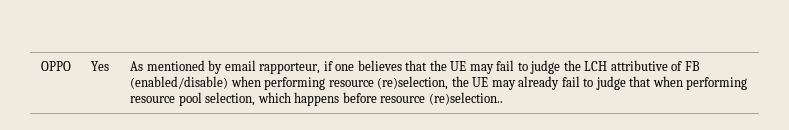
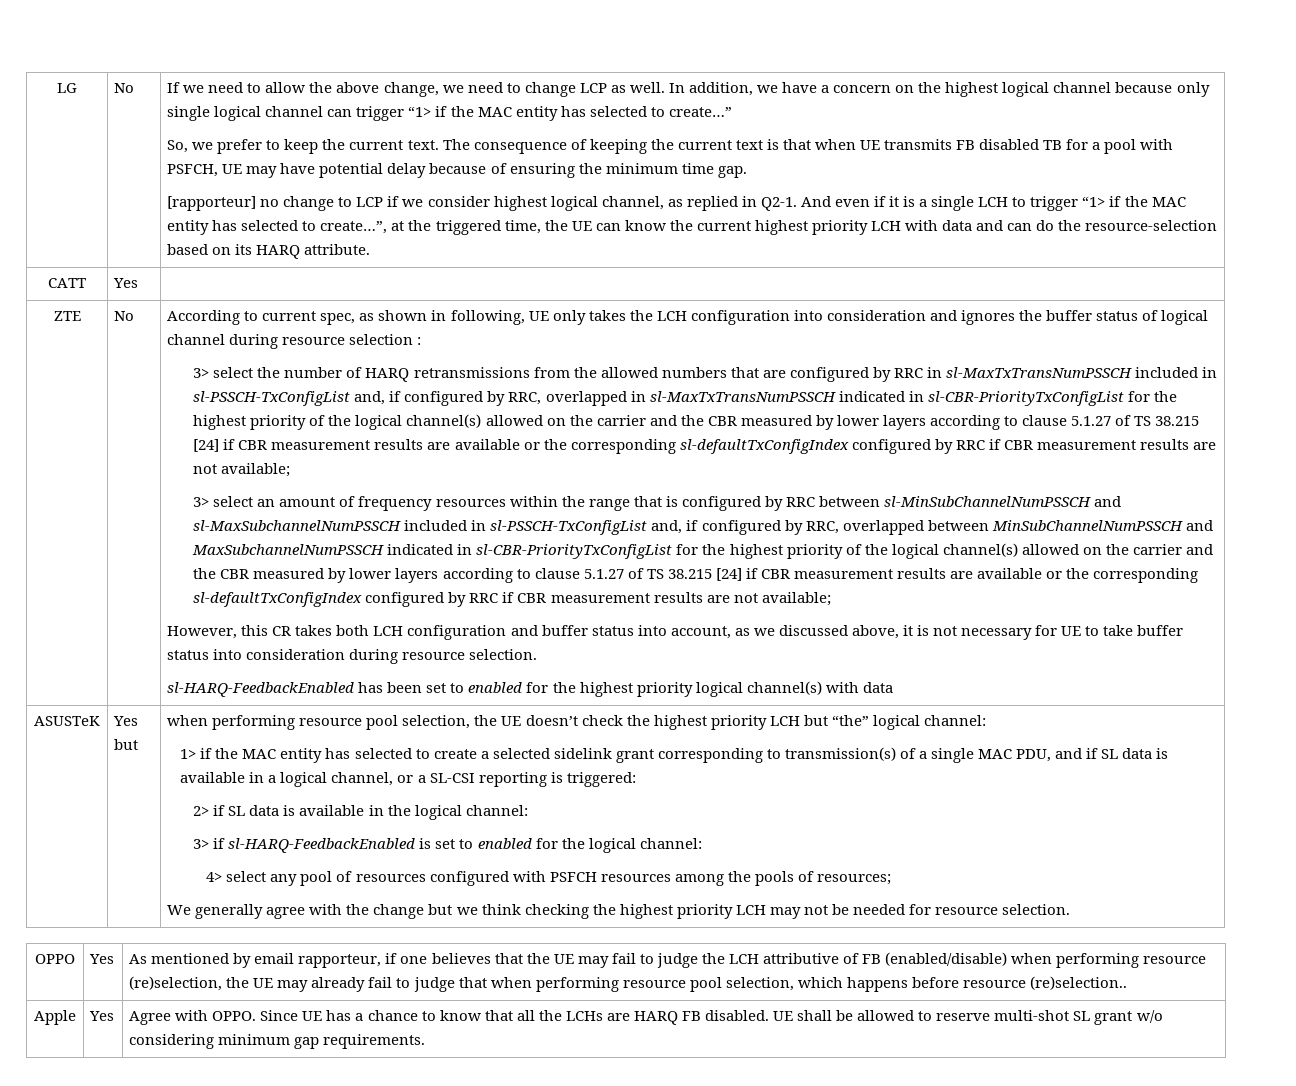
(41, 66) none -> [57,83,77,93] [114,83,135,93] [167,82,1210,97] [167,106,732,121] [167,139,1174,154] [167,163,747,178] [167,196,1186,211] [167,220,1218,235] [167,244,371,259] [48,278,86,288] [113,278,139,288] [53,311,81,321] [114,311,135,321] [167,310,1209,325] [167,334,422,349] [193,367,1218,382] [193,391,1177,406] [193,414,1200,430] [193,439,1217,454] [193,463,291,477] [193,496,1122,511] [193,520,1213,535] [192,543,1214,559] [193,568,1199,583] [193,592,831,607] [167,625,1184,640] [167,649,538,664] [167,681,893,697] [34,716,100,726] [113,716,139,726] [114,739,139,750] [167,715,986,730] [180,747,1169,763] [180,772,636,787] [193,805,528,820] [193,838,702,853] [206,871,891,886] [167,904,1071,919] LG | No | If we need to allow the above change, we need to change LCP as well. In addition, we have a concern on the highest logical channel because only single logical channel can trigger “1> if the MAC entity has selected to create…” // So, we prefer to keep the current text. The consequence of keeping the current text is that when UE transmits FB disabled TB for a pool with PSFCH, UE may have potential delay because of ensuring the minimum time gap. // [rapporteur] no change to LCP if we consider highest logical channel, as replied in Q2-1. And even if it is a single LCH to trigger “1> if the MAC entity has selected to create…”, at the triggered time, the UE can know the current highest priority LCH with data and can do the resource-selection based on its HARQ attribute. // CATT | Yes | // ZTE | No | According to current spec, as shown in following, UE only takes the LCH configuration into consideration and ignores the buffer status of logical channel during resource selection : // 3> select the number of HARQ retransmissions from the allowed numbers that are configured by RRC in sl-MaxTxTransNumPSSCH included in sl-PSSCH-TxConfigList and, if configured by RRC, overlapped in sl-MaxTxTransNumPSSCH indicated in sl-CBR-PriorityTxConfigList for the highest priority of the logical channel(s) allowed on the carrier and the CBR measured by lower layers according to clause 5.1.27 of TS 38.215 [24] if CBR measurement results are available or the corresponding sl-defaultTxConfigIndex configured by RRC if CBR measurement results are not available; // 3> select an amount of frequency resources within the range that is configured by RRC between sl-MinSubChannelNumPSSCH and sl-MaxSubchannelNumPSSCH included in sl-PSSCH-TxConfigList and, if configured by RRC, overlapped between MinSubChannelNumPSSCH and MaxSubchannelNumPSSCH indicated in sl-CBR-PriorityTxConfigList for the highest priority of the logical channel(s) allowed on the carrier and the CBR measured by lower layers according to clause 5.1.27 of TS 38.215 [24] if CBR measurement results are available or the corresponding sl-defaultTxConfigIndex configured by RRC if CBR measurement results are not available; // However, this CR takes both LCH configuration and buffer status into account, as we discussed above, it is not necessary for UE to take buffer status into consideration during resource selection. // sl-HARQ-FeedbackEnabled has been set to enabled for the highest priority logical channel(s) with data // ASUSTeK | Yes but | when performing resource pool selection, the UE doesn’t check the highest priority LCH but “the” logical channel: // 1> if the MAC entity has selected to create a selected sidelink grant corresponding to transmission(s) of a single MAC PDU, and if SL data is available in a logical channel, or a SL-CSI reporting is triggered: // 2> if SL data is available in the logical channel: // 3> if sl-HARQ-FeedbackEnabled is set to enabled for the logical channel: // 4> select any pool of resources configured with PSFCH resources among the pools of resources; // We generally agree with the change but we think checking the highest priority LCH may not be needed for resource selection. //
(503, 98) none -> [34,1010,76,1025] [89,1011,115,1021] [129,1010,1163,1025] [129,1034,426,1049] // Apple | Yes | Agree with OPPO. Since UE has a chance to know that all the LCHs are HARQ FB disabled. UE shall be allowed to reserve multi-shot SL grant w/o considering minimum gap requirements.

